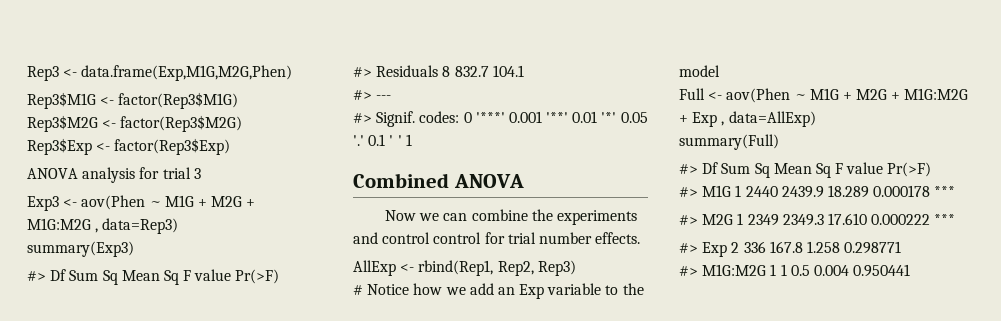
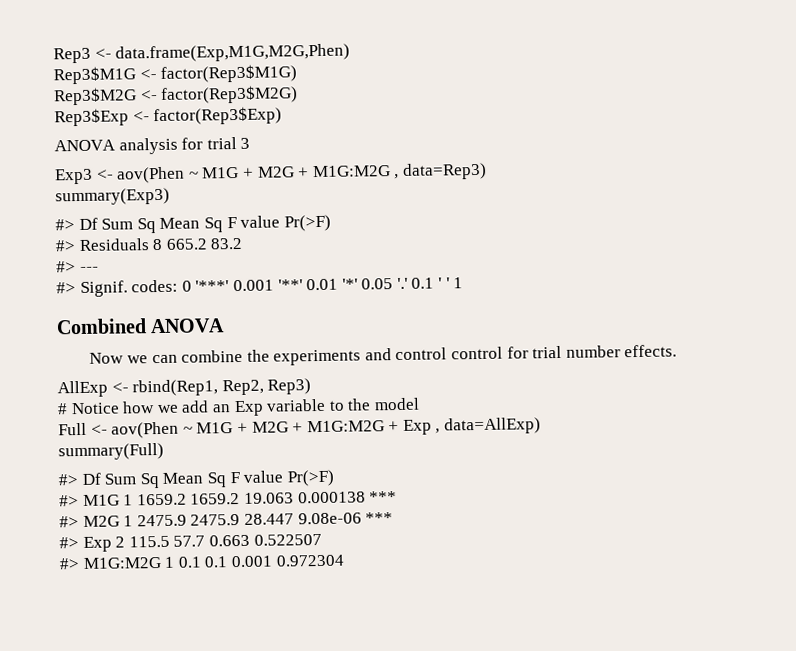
[454,65,524,77] 832.7 104.1 -> [165,237,244,250] 665.2 83.2
[745,185,931,198] 2440 2439.9 18.289 0.000178 -> [136,491,366,506] 1659.2 1659.2 19.063 0.000138
[747,213,931,226] 2349 2349.3 17.610 0.000222 -> [136,512,362,527] 2475.9 2475.9 28.447 9.08e-06
[743,241,902,254] 336 167.8 1.258 0.298771 -> [128,533,322,548] 115.5 57.7 0.663 0.522507
[780,264,911,277] 1 0.5 0.004 0.950441 -> [177,554,345,568] 0.1 0.1 0.001 0.972304

